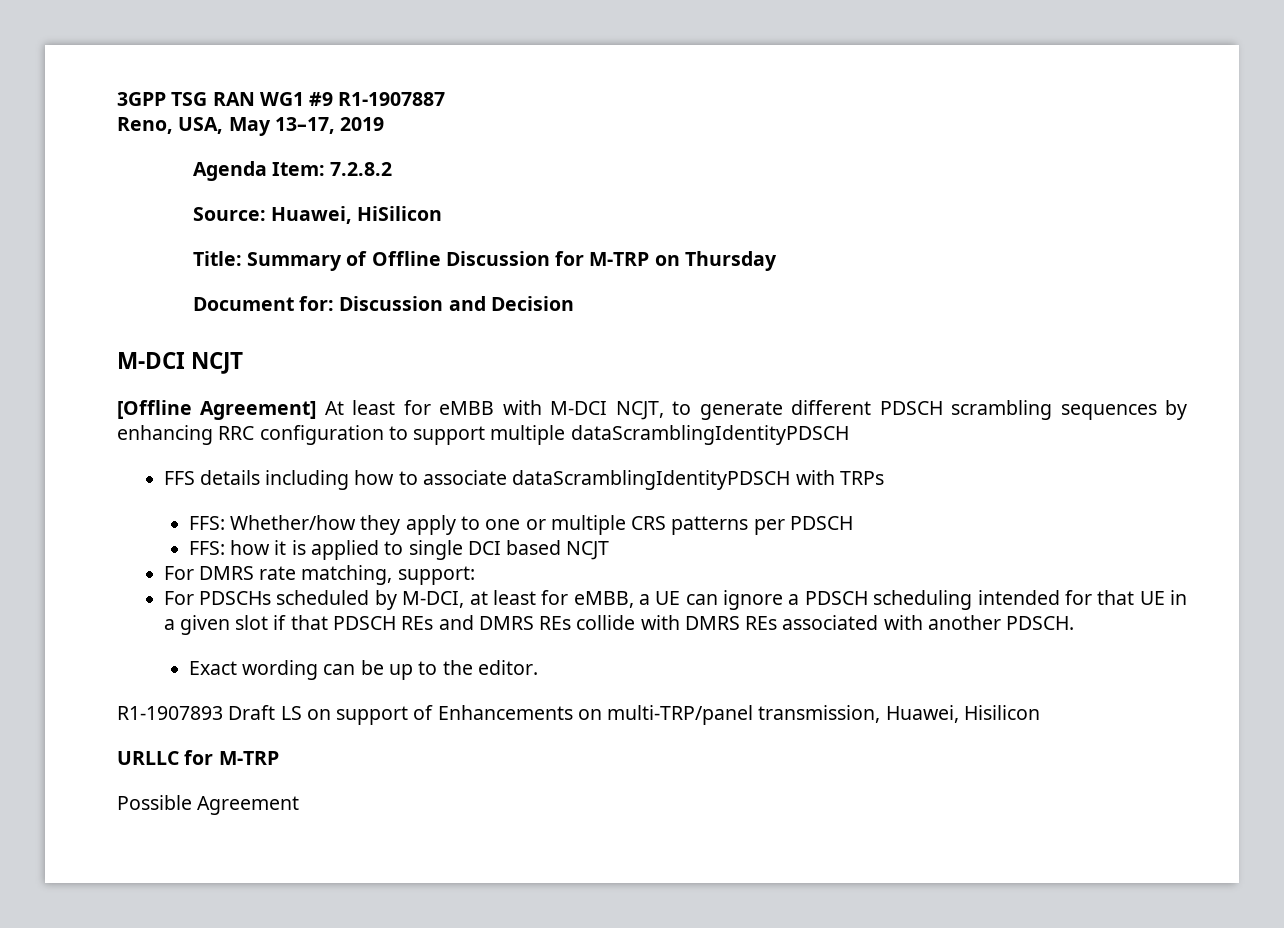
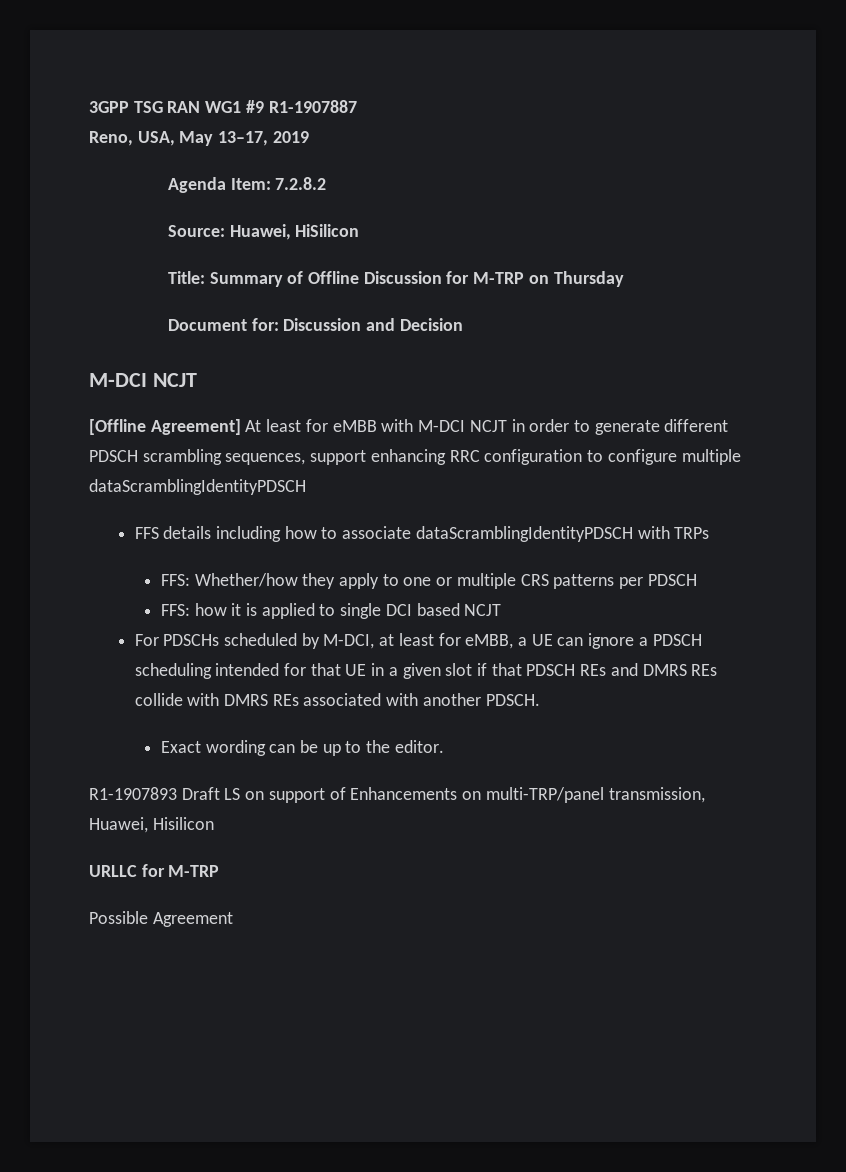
[615,401,664,420] NCJT, -> [469,419,570,432] NCJT in order
[1060,400,1187,420] sequences by -> [225,450,367,465] sequences, support
[413,426,486,445] support -> [607,449,677,465] configure
[163,565,475,585] // For DMRS rate matching, support: -> (502, 610) none

